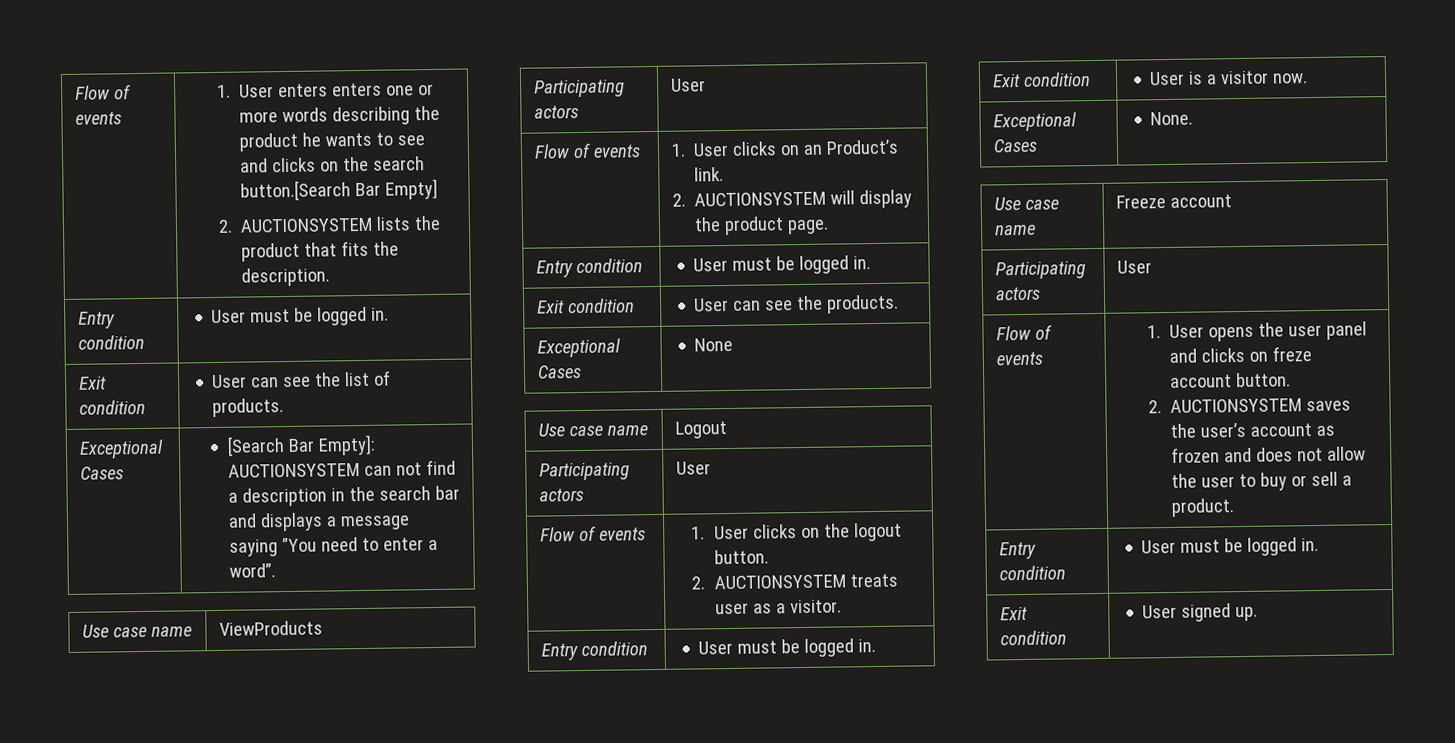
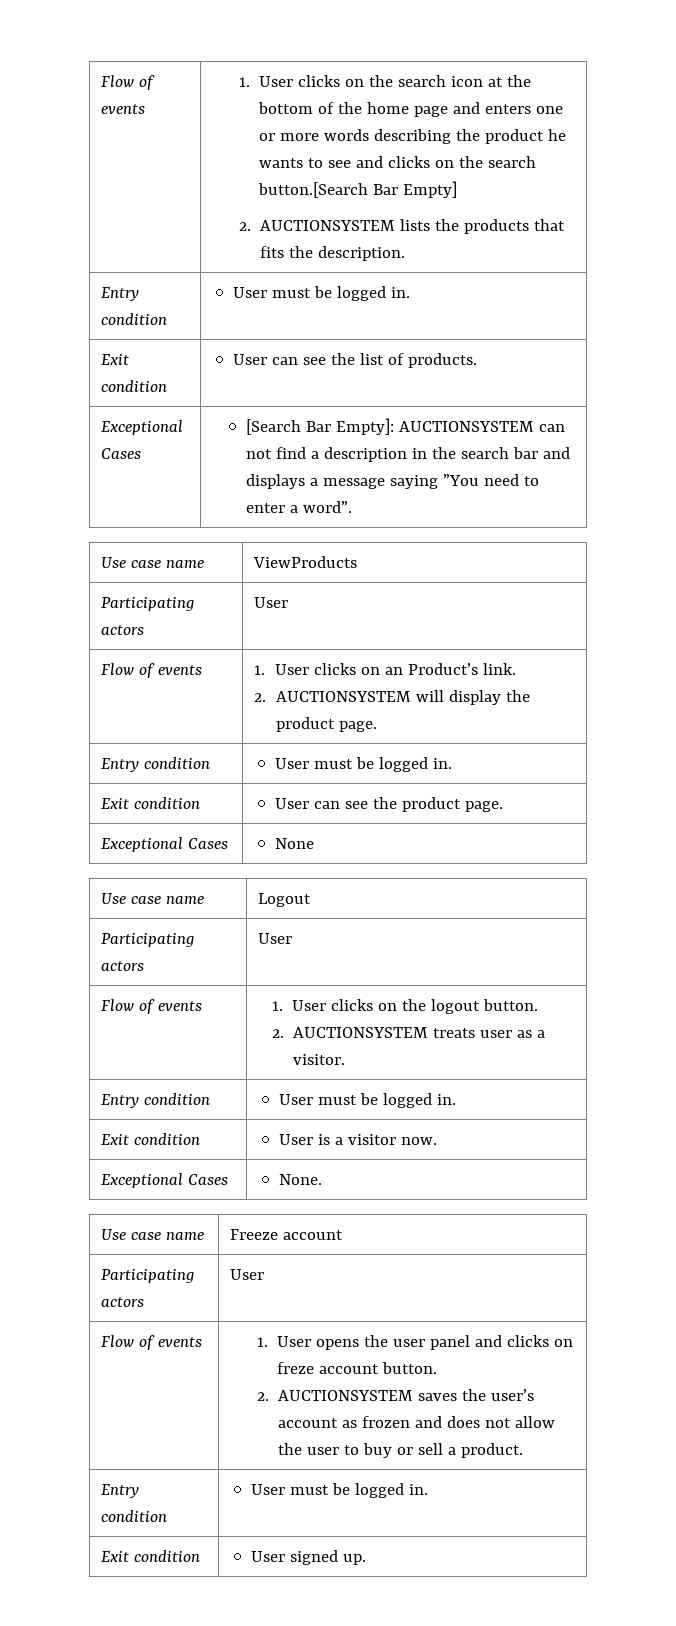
[74,84,131,100] [74,111,122,125] [217,83,329,98] Flow of events | 1. User enters -> [101,75,156,90] [101,104,146,114] [238,75,532,87] [258,102,481,117] Flow of events | 1. User clicks on the search icon at the bottom of the home page and
[241,242,301,262] product -> [464,219,530,234] products
[826,294,900,314] products. -> [401,797,503,812] product page.

